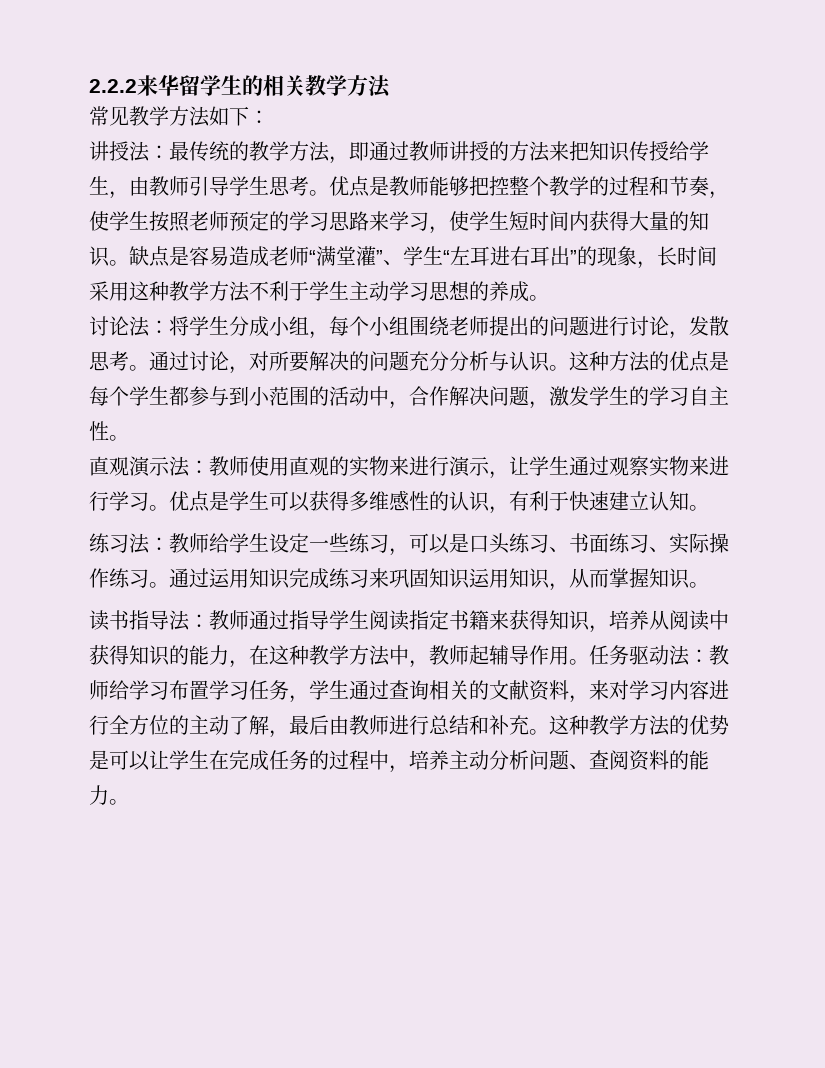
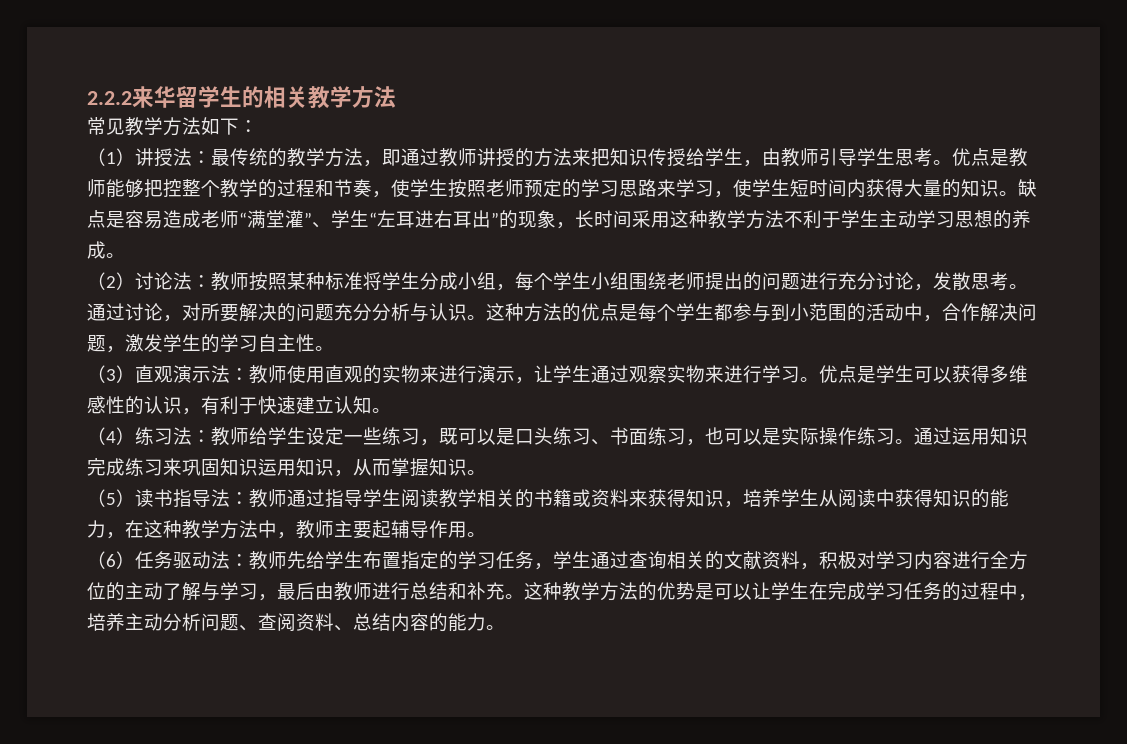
(269, 117) none -> [87,148,135,166] （1）
[89,316,169,337] 讨论法： -> [87,272,363,291] （2）讨论法：教师按照某种标准
(369, 326) none -> [553,272,591,290] 学生
(629, 326) none -> [838,272,876,290] 充分
(129, 438) none -> [87,365,135,383] （3）
(709, 508) none -> [87,427,135,445] （4）
(409, 552) none -> [439,428,458,445] 既
[649,547,669,552] 、 -> [686,427,781,446] ，也可以是
(709, 585) none -> [87,489,135,507] （5）
[409,610,489,630] 指定书籍 -> [439,489,629,508] 教学相关的书籍或资料
(649, 620) none -> [781,489,819,507] 学生
(469, 655) none -> [334,520,372,539] 主要
(589, 662) none -> [87,551,135,569] // （6）
[109,680,209,700] 给学习布置 -> [287,551,458,570] 先给学生布置指定的
[589,680,609,700] 来 -> [819,551,857,569] 积极
(269, 725) none -> [201,582,258,601] 与学习
(269, 760) none -> [866,582,904,600] 学习
(669, 760) none -> [334,613,429,632] 、总结内容

